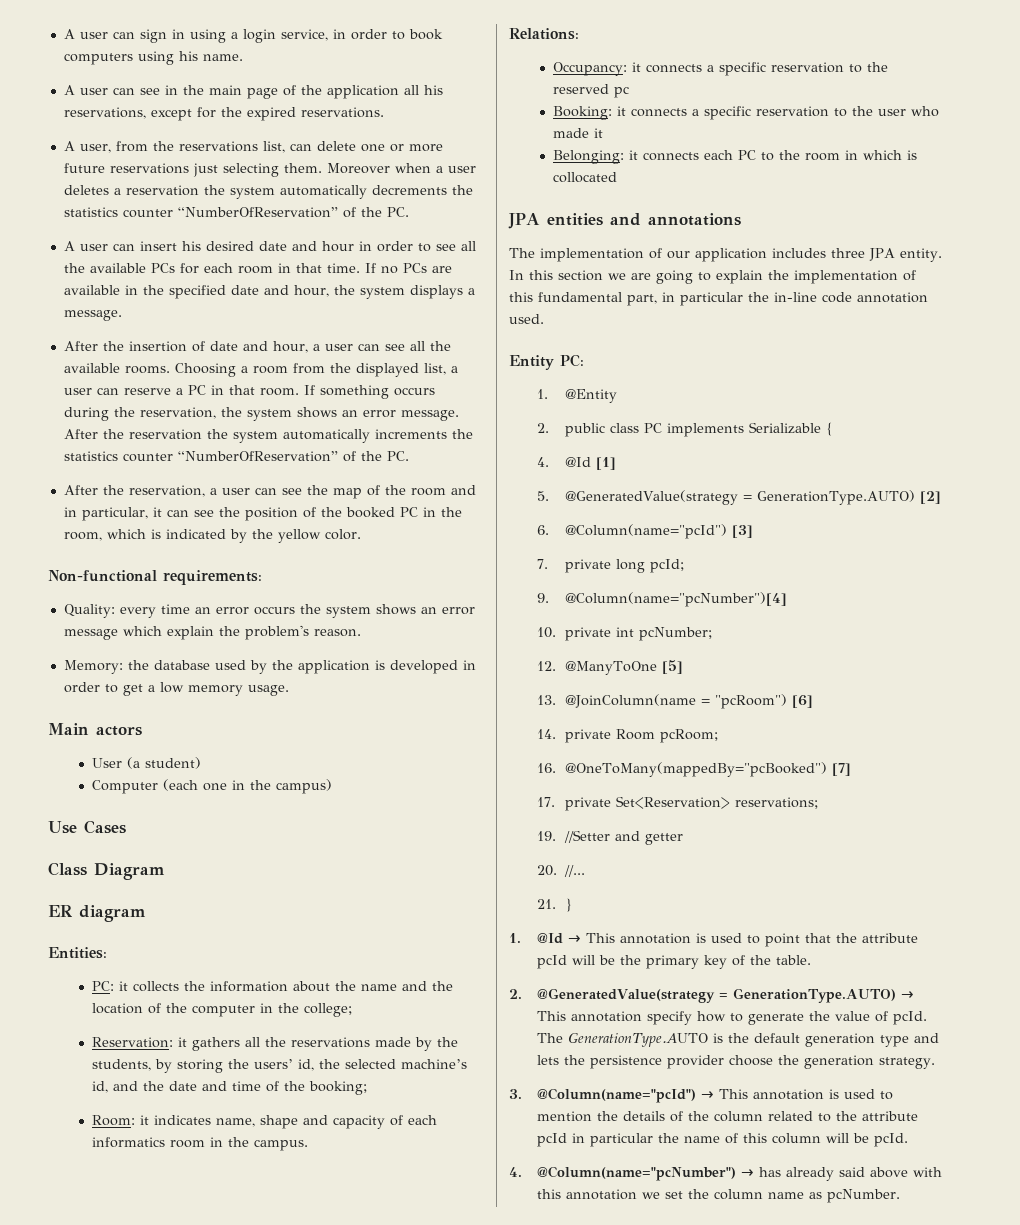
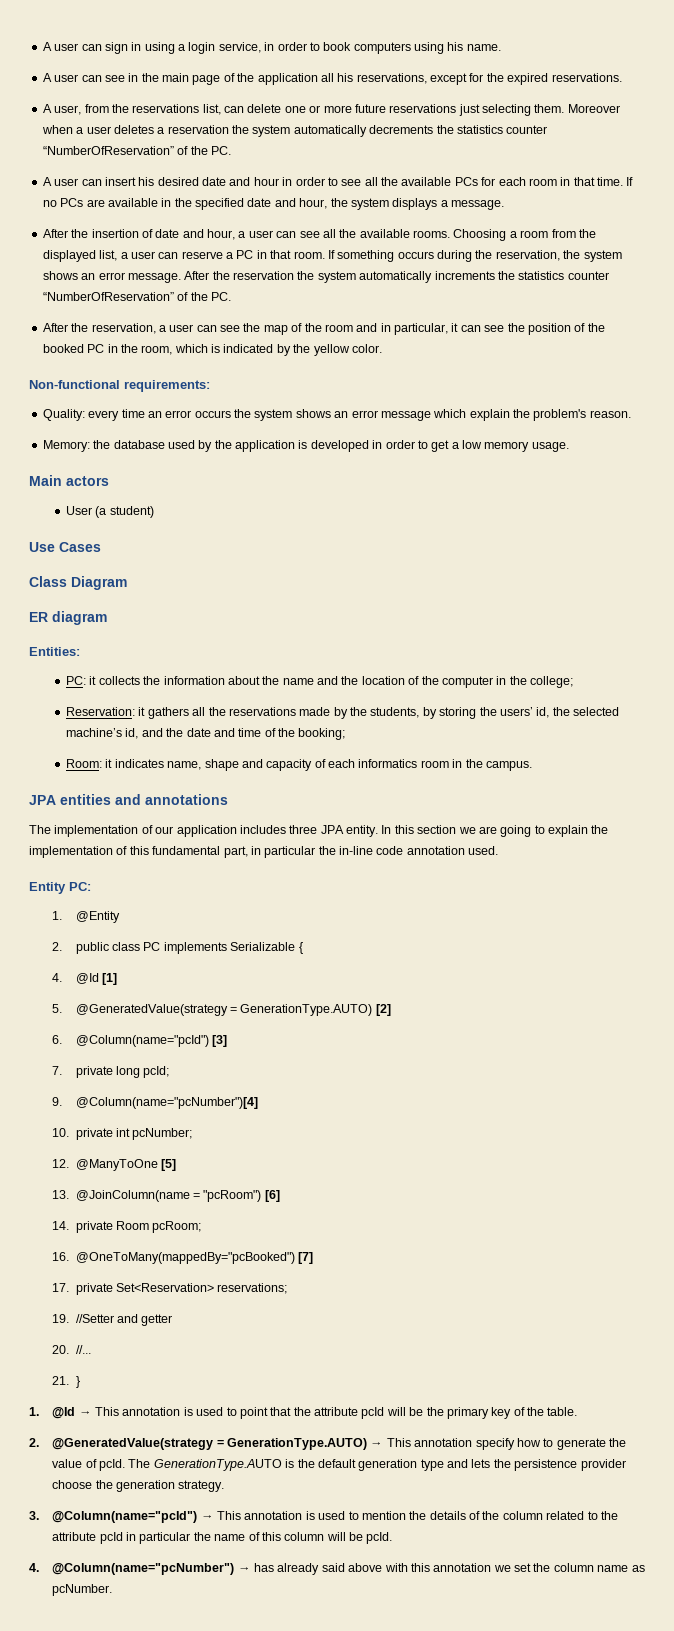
[91,779,332,794] // Computer (each one in the campus) -> (154, 512) none
[509,28,579,40] [552,62,888,76] [552,84,629,98] [552,106,939,120] [552,128,603,138] [552,150,917,164] [552,172,617,183] // Relations: // Occupancy: it connects a specific reservation to the reserved pc // Booking: it connects a specific reservation to the user who made it // Belonging: it connects each PC to the room in which is collocated -> (532, 766) none

